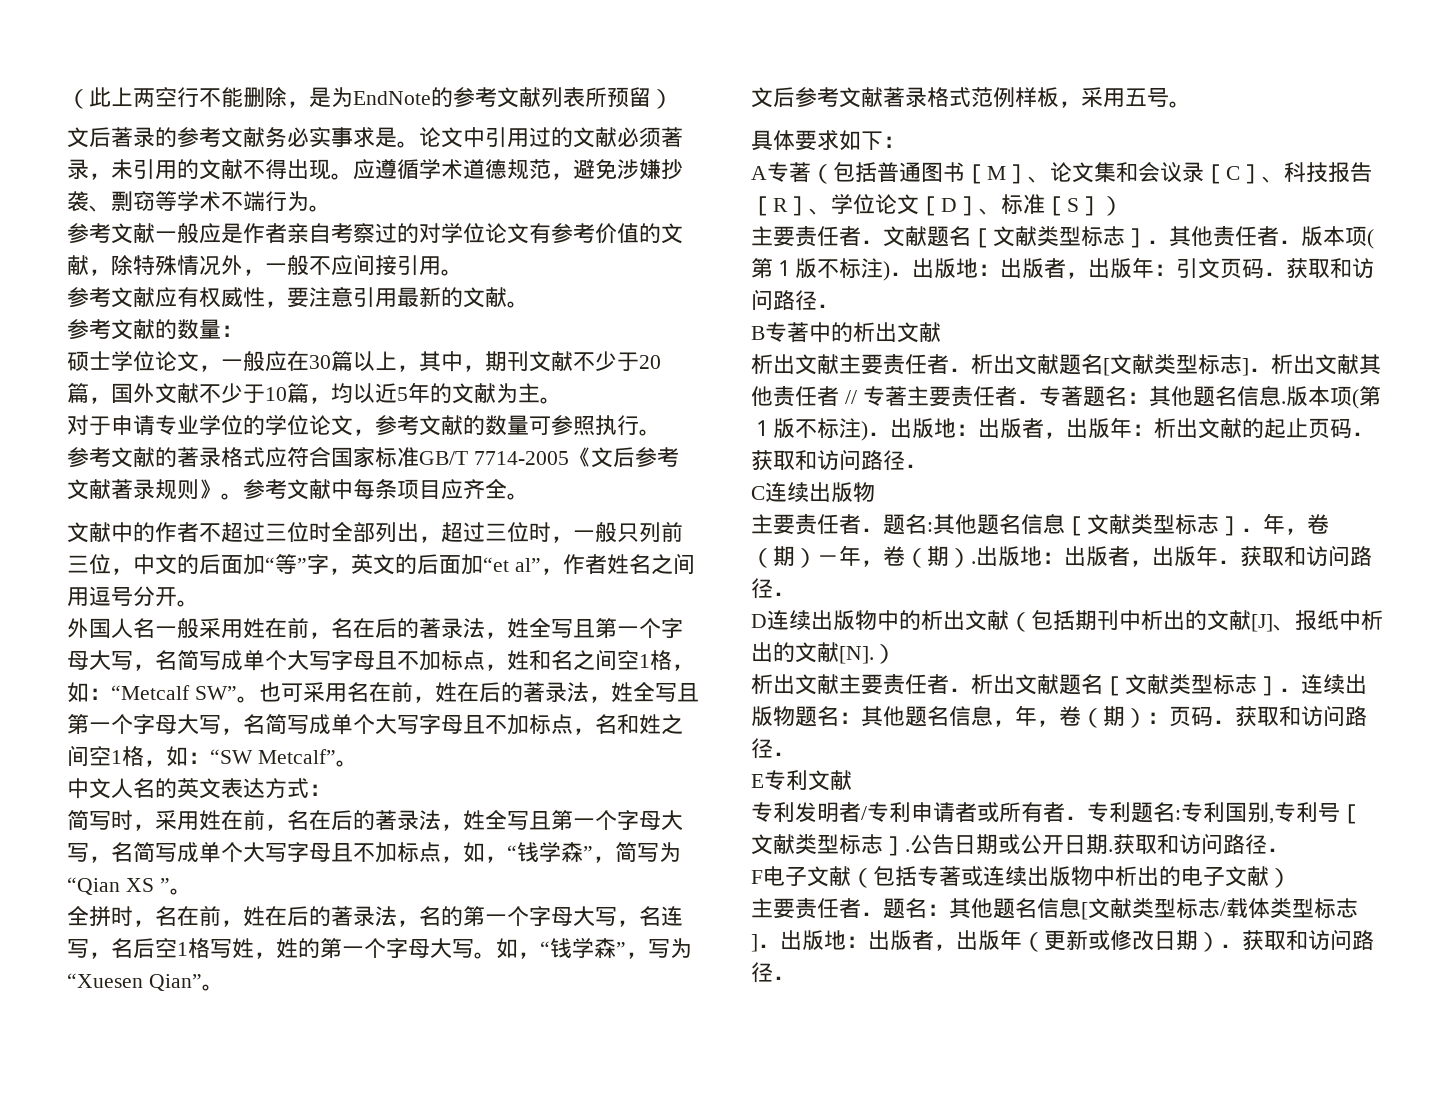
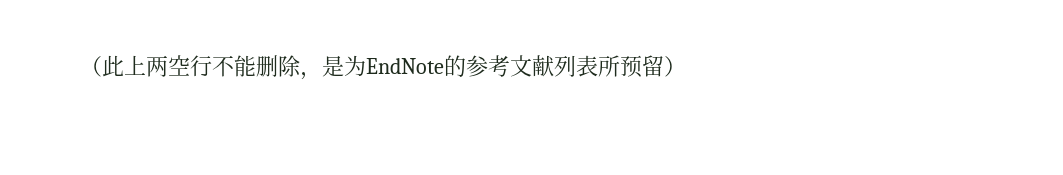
[67,127,683,148] [67,159,683,180] [67,191,331,212] [67,223,683,244] [67,254,463,276] [67,286,529,308] [67,319,243,340] [67,351,661,372] [67,382,562,404] [67,415,661,436] [67,446,679,468] [67,479,529,500] [67,521,683,543] [67,553,695,575] [67,586,199,607] [67,617,683,639] [67,649,694,671] [67,681,699,703] [67,714,683,735] [67,745,358,767] [67,778,331,799] [67,809,683,831] [67,842,681,863] [67,877,192,895] [67,905,683,927] [67,938,692,959] [67,973,224,991] [751,87,1191,108] [751,130,905,151] [751,162,1372,184] [751,194,1123,216] [751,226,1374,249] [751,257,1374,281] [751,289,839,311] [751,322,941,343] [751,354,1381,376] [751,385,1381,409] [751,417,1374,441] [751,449,927,471] [751,482,875,503] [751,513,1329,536] [751,545,1372,568] [751,578,795,599] [751,610,1383,632] [751,642,896,664] [751,674,1367,696] [751,705,1367,728] [751,738,795,759] [751,770,852,791] [751,802,1362,824] [751,833,1289,856] [751,866,1291,888] [751,897,1358,920] [751,929,1374,952] [751,962,795,983] // 文后著录的参考文献务必实事求是。论文中引用过的文献必须著录，未引用的文献不得出现。应遵循学术道德规范，避免涉嫌抄袭、剽窃等学术不端行为。 // 参考文献一般应是作者亲自考察过的对学位论文有参考价值的文献，除特殊情况外，一般不应间接引用。 // 参考文献应有权威性，要注意引用最新的文献。 // 参考文献的数量： // 硕士学位论文，一般应在30篇以上，其中，期刊文献不少于20篇，国外文献不少于10篇，均以近5年的文献为主。 // 对于申请专业学位的学位论文，参考文献的数量可参照执行。 // 参考文献的著录格式应符合国家标准GB/T 7714-2005《文后参考文献著录规则》。参考文献中每条项目应齐全。 // 文献中的作者不超过三位时全部列出，超过三位时，一般只列前三位，中文的后面加“等”字，英文的后面加“et al”，作者姓名之间用逗号分开。 // 外国人名一般采用姓在前，名在后的著录法，姓全写且第一个字母大写，名简写成单个大写字母且不加标点，姓和名之间空1格，如：“Metcalf SW”。也可采用名在前，姓在后的著录法，姓全写且第一个字母大写，名简写成单个大写字母且不加标点，名和姓之间空1格，如：“SW Metcalf”。 // 中文人名的英文表达方式： // 简写时，采用姓在前，名在后的著录法，姓全写且第一个字母大写，名简写成单个大写字母且不加标点，如，“钱学森”，简写为“Qian XS ”。 // 全拼时，名在前，姓在后的著录法，名的第一个字母大写，名连写，名后空1格写姓，姓的第一个字母大写。如，“钱学森”，写为“Xuesen Qian”。 // 文后参考文献著录格式范例样板，采用五号。 // 具体要求如下： // A专著（包括普通图书［M］、论文集和会议录［C］、科技报告［R］、学位论文［D］、标准［S］） // 主要责任者．文献题名［文献类型标志］．其他责任者．版本项(第１版不标注)．出版地：出版者，出版年：引文页码．获取和访问路径． // B专著中的析出文献 // 析出文献主要责任者．析出文献题名[文献类型标志]．析出文献其他责任者 // 专著主要责任者．专著题名：其他题名信息.版本项(第１版不标注)．出版地：出版者，出版年：析出文献的起止页码．获取和访问路径． // C连续出版物 // 主要责任者．题名:其他题名信息［文献类型标志］．年，卷（期）－年，卷（期）.出版地：出版者，出版年．获取和访问路径． // D连续出版物中的析出文献（包括期刊中析出的文献[J]、报纸中析出的文献[N].） // 析出文献主要责任者．析出文献题名［文献类型标志］．连续出版物题名：其他题名信息，年，卷（期）：页码．获取和访问路径． // E专利文献 // 专利发明者/专利申请者或所有者．专利题名:专利国别,专利号［文献类型标志］.公告日期或公开日期.获取和访问路径． // F电子文献（包括专著或连续出版物中析出的电子文献） // 主要责任者．题名：其他题名信息[文献类型标志/载体类型标志]．出版地：出版者，出版年（更新或修改日期）．获取和访问路径． -> (686, 66) none

